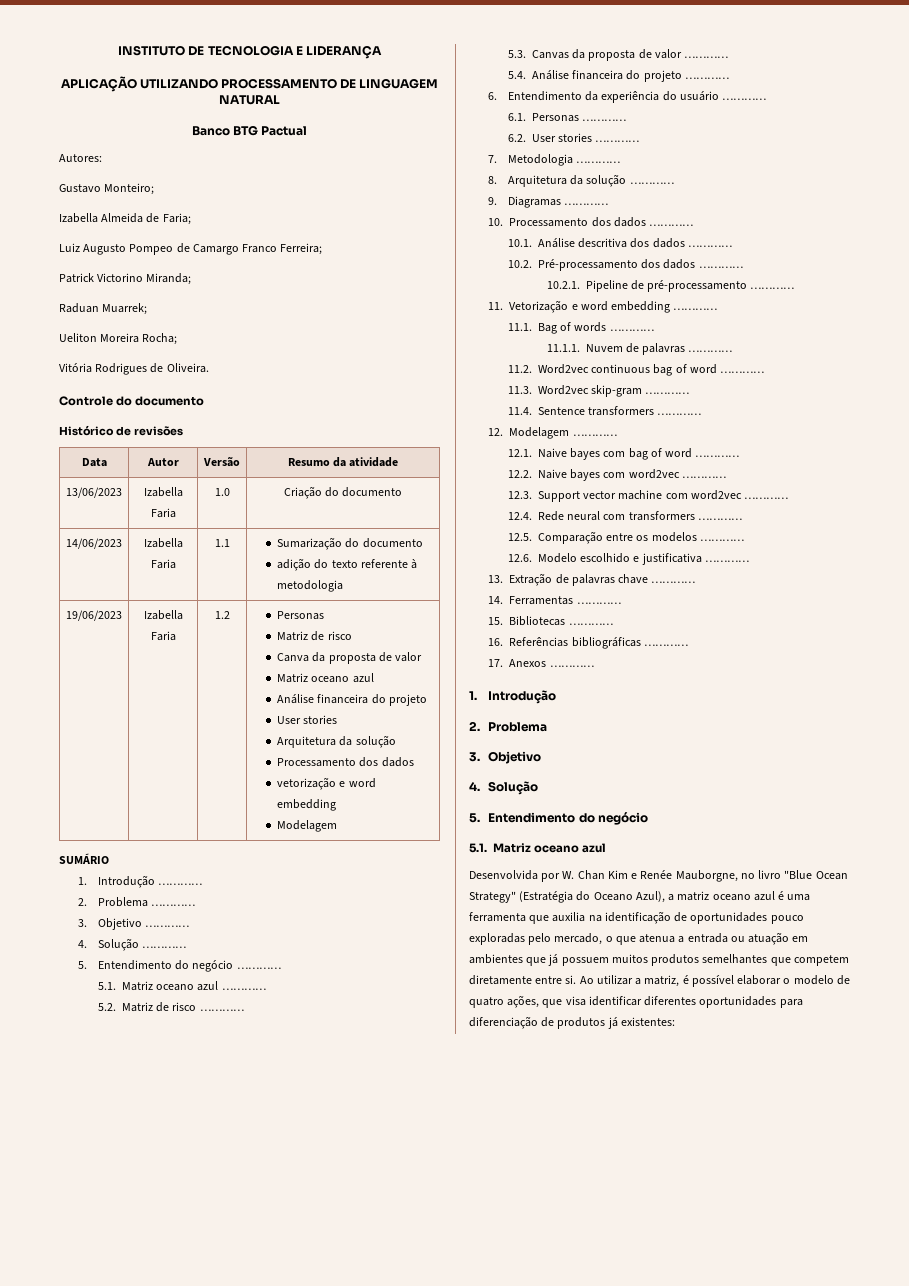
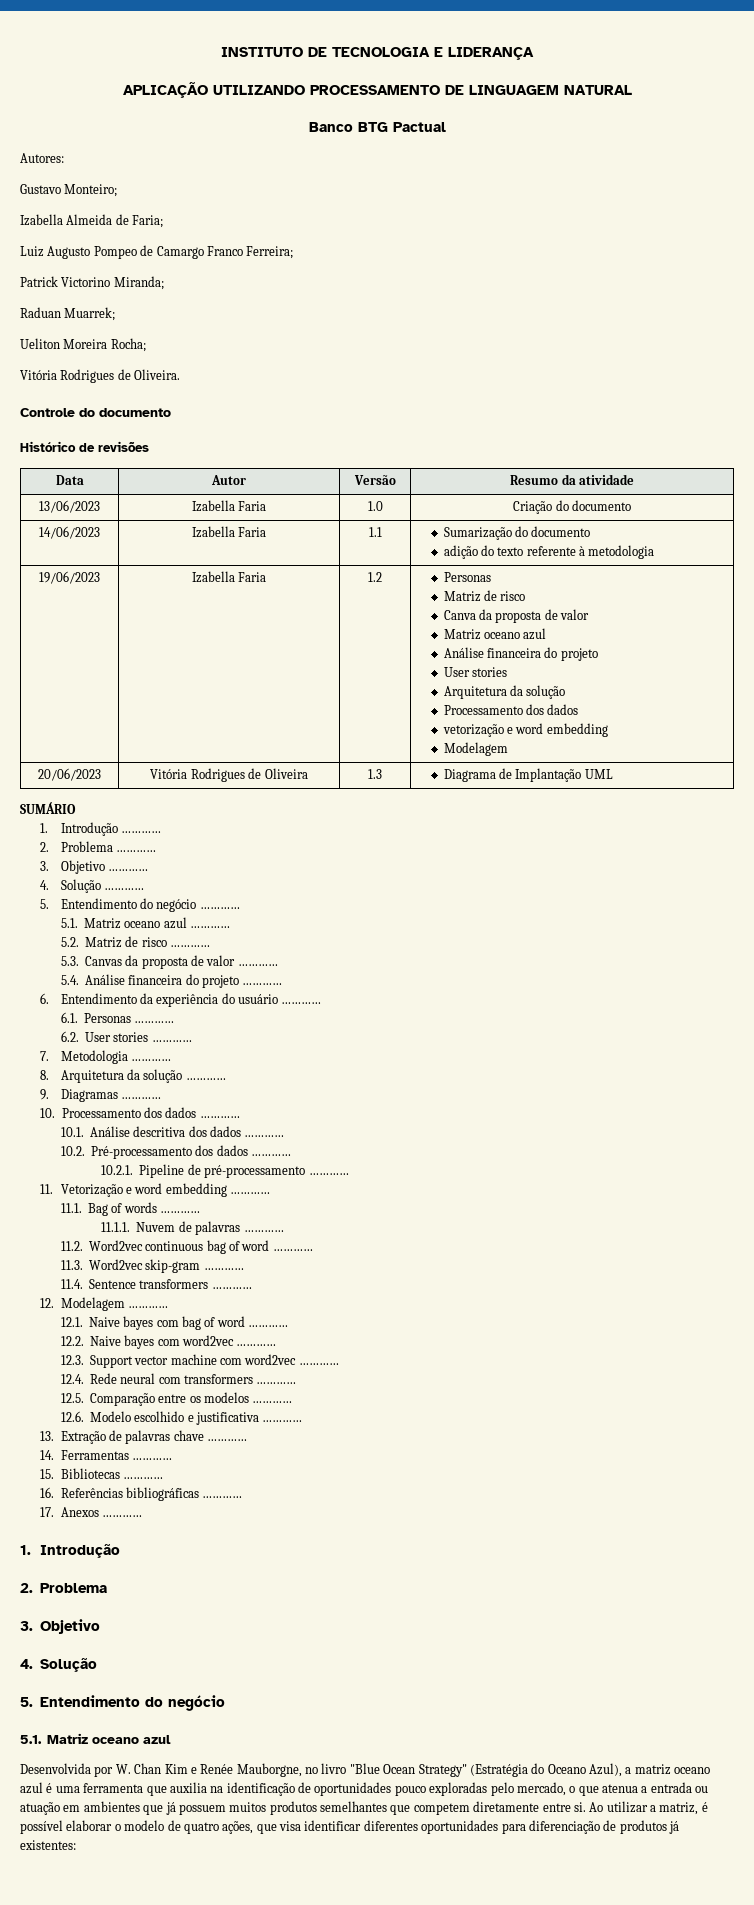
(338, 826) none -> [38,768,101,781] [150,768,308,782] [368,769,382,779] [443,768,613,782] // 20/06/2023 | Vitória Rodrigues de Oliveira | 1.3 | Diagrama de Implantação UML

